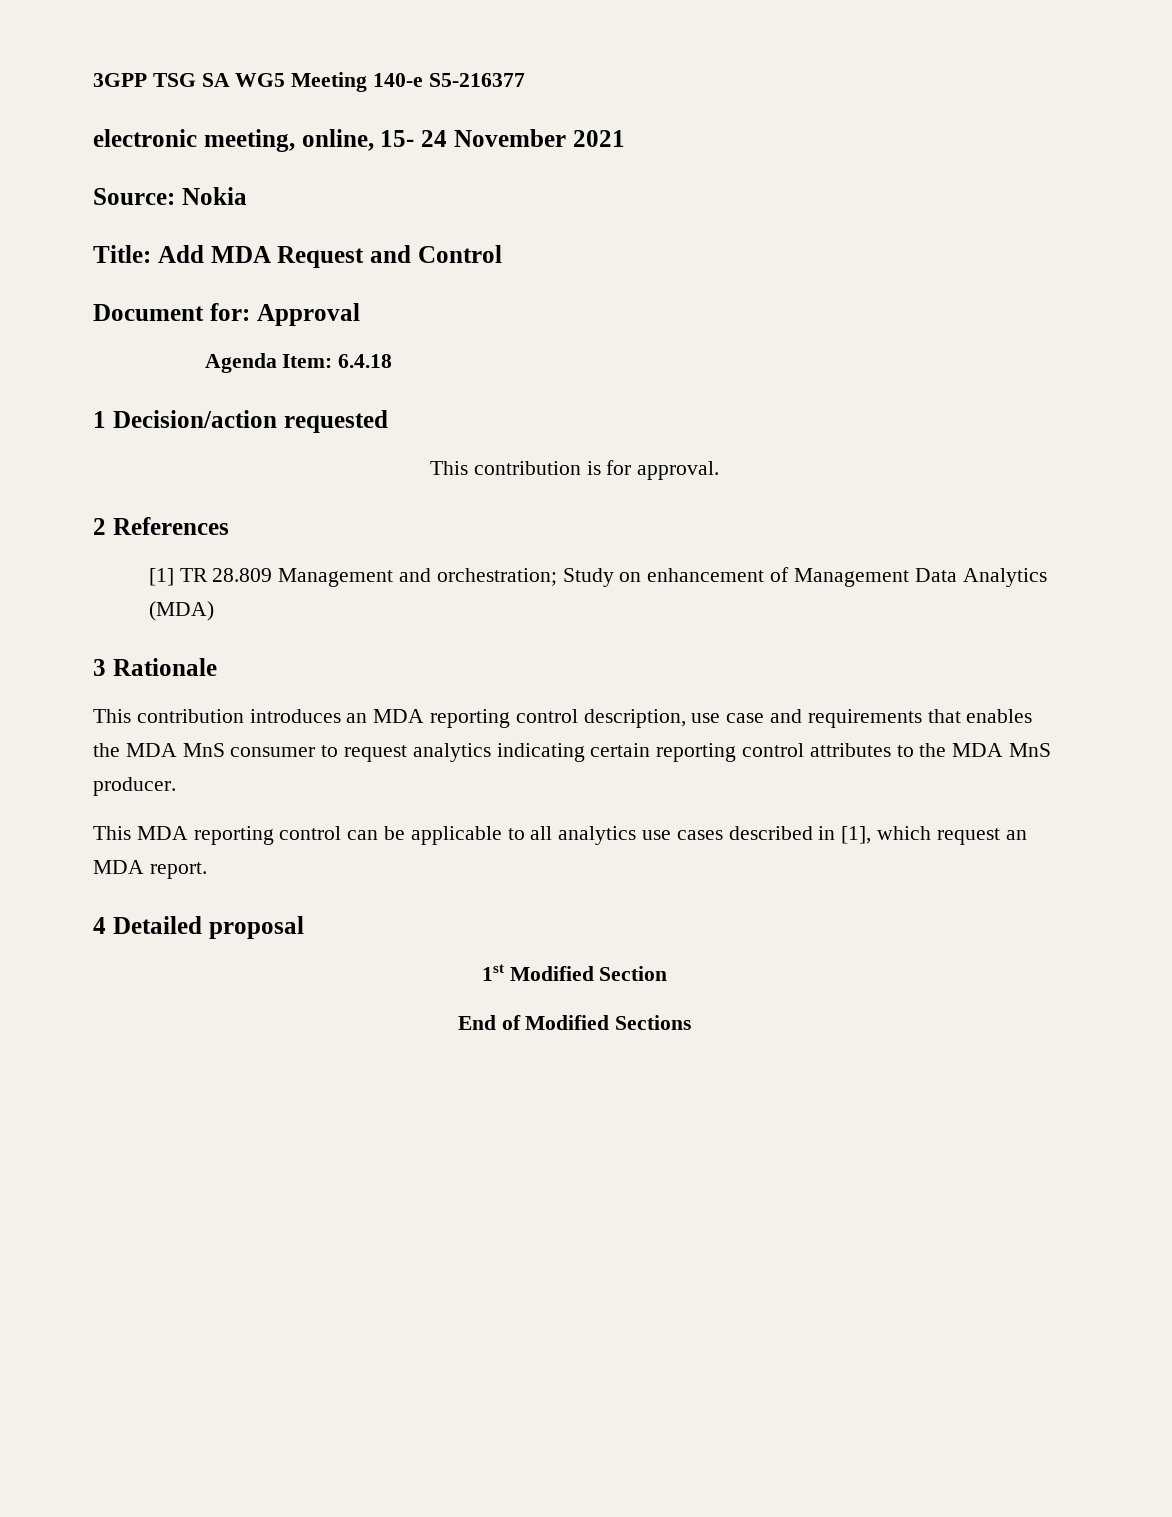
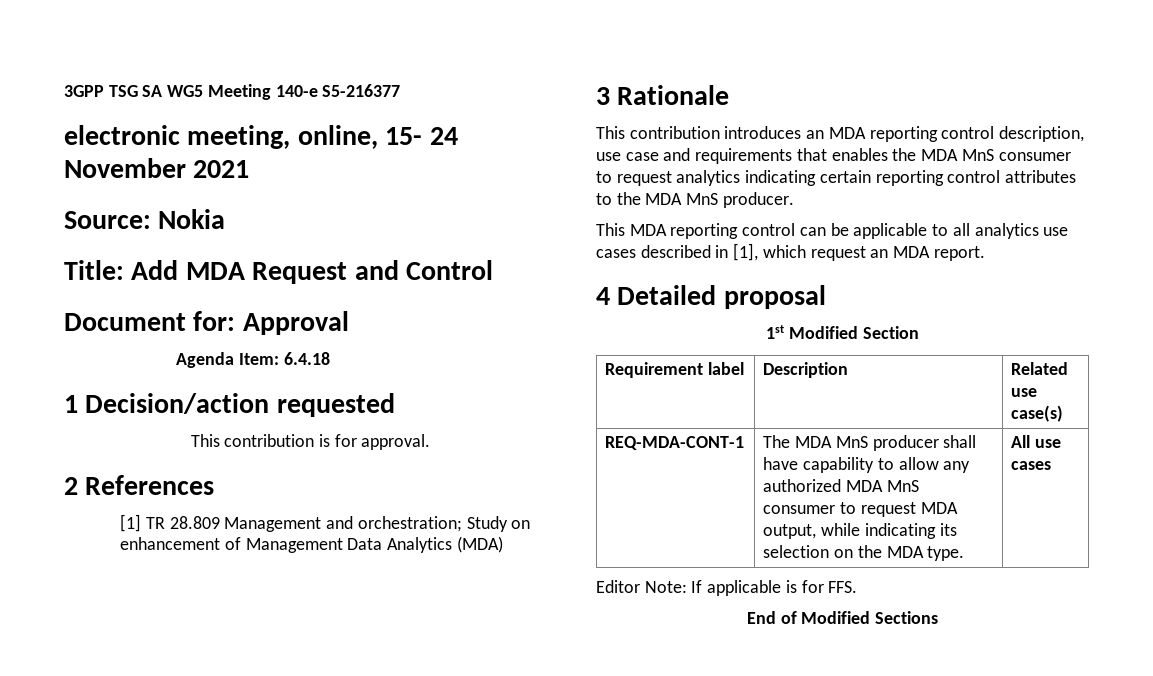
(668, 973) none -> [605,362,745,378] [763,362,849,378] [1011,362,1069,375] [1011,388,1038,397] [1011,405,1064,422] [605,436,745,450] [763,435,977,451] [763,457,971,473] [763,479,919,492] [763,502,958,517] [763,523,957,539] [763,545,965,561] [1011,435,1062,448] [1011,461,1052,470] [596,580,858,596] // Requirement label | Description | Related use case(s) // REQ-MDA-CONT-1 | The MDA MnS producer shall have capability to allow any authorized MDA MnS consumer to request MDA output, while indicating its selection on the MDA type. | All use cases // Editor Note: If applicable is for FFS.

